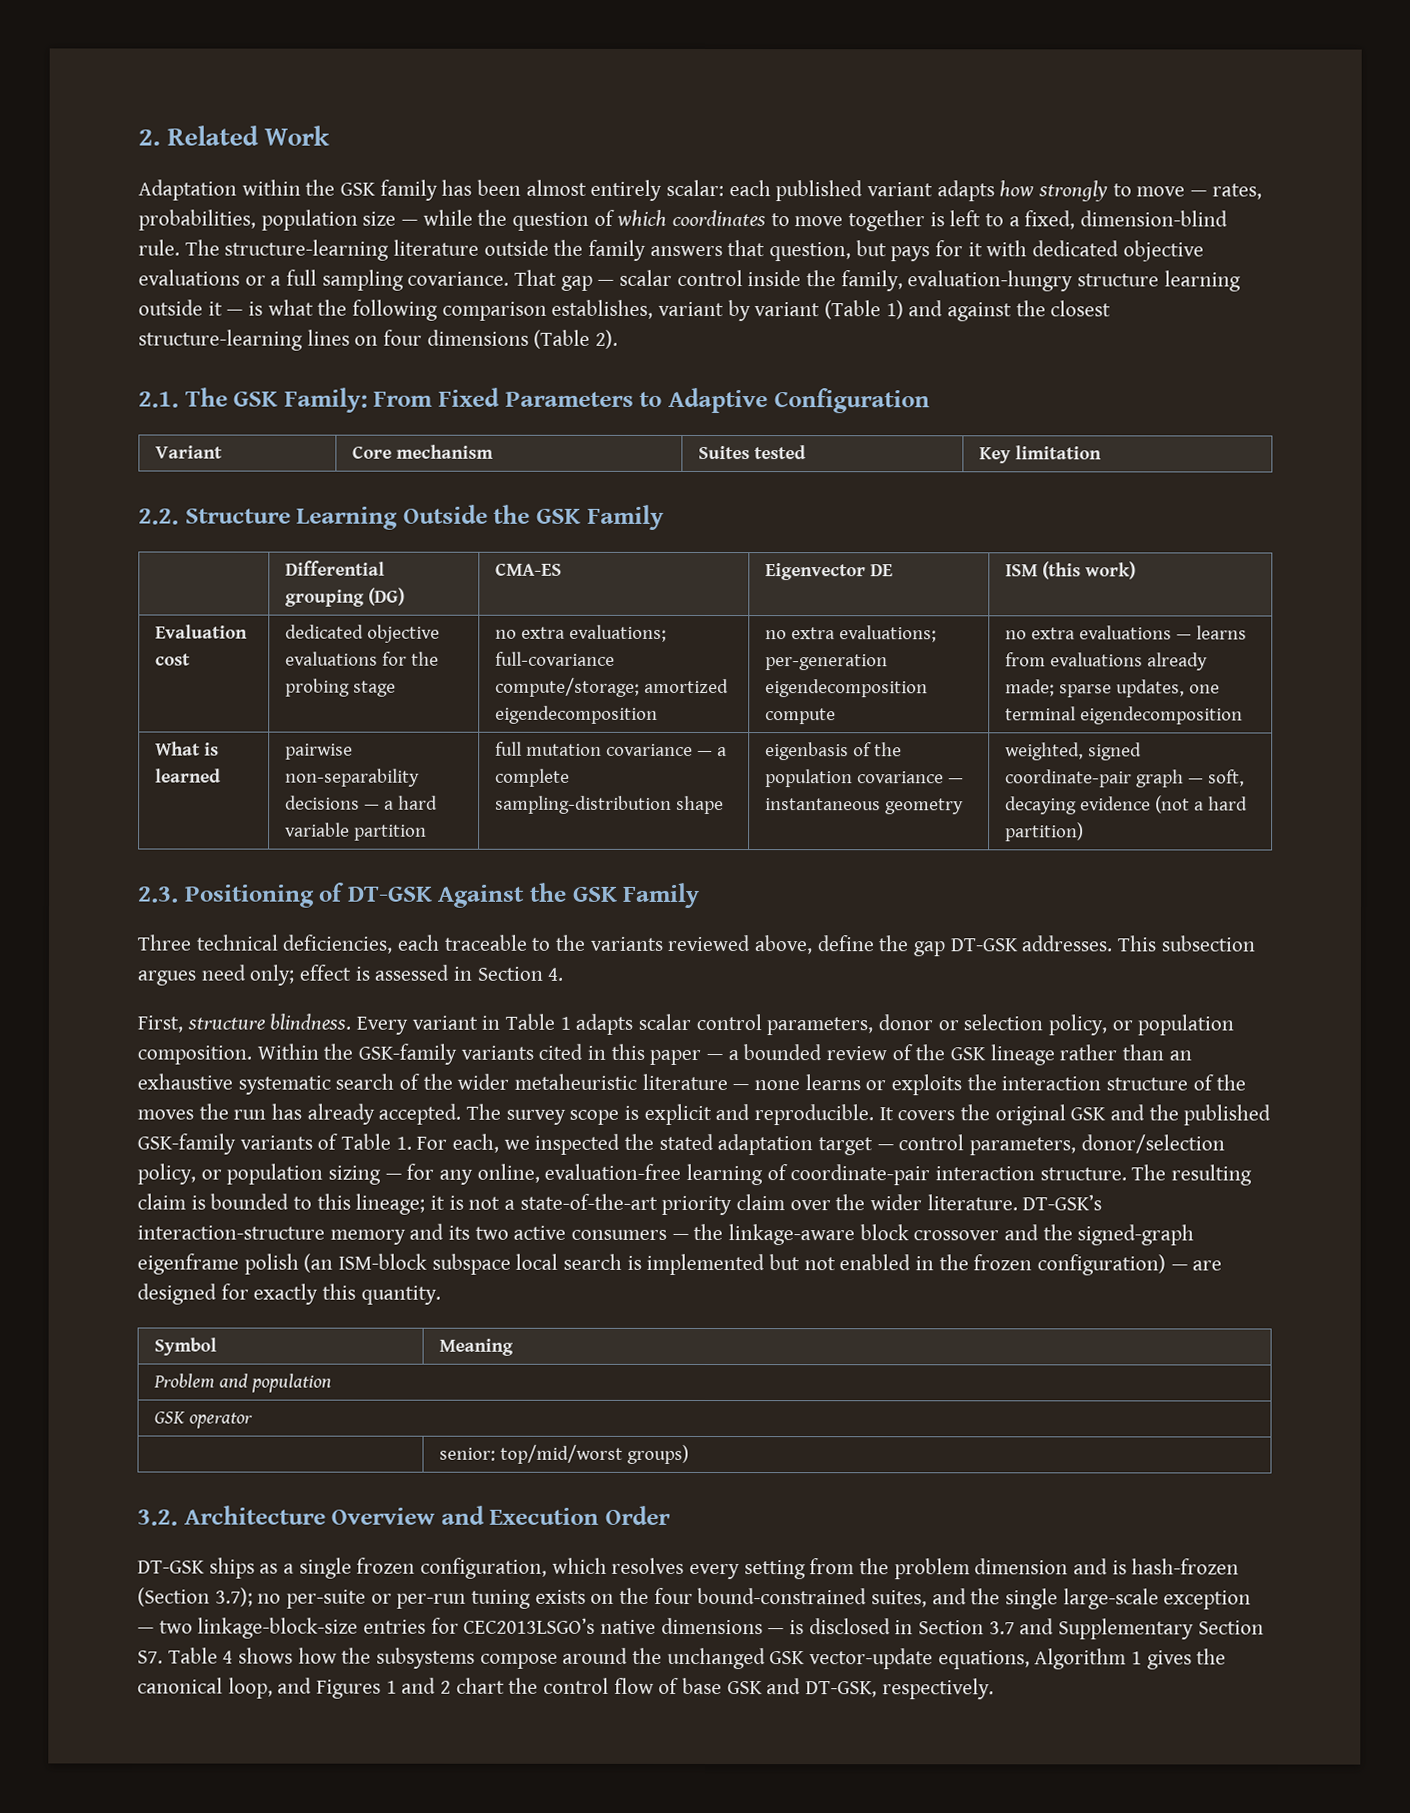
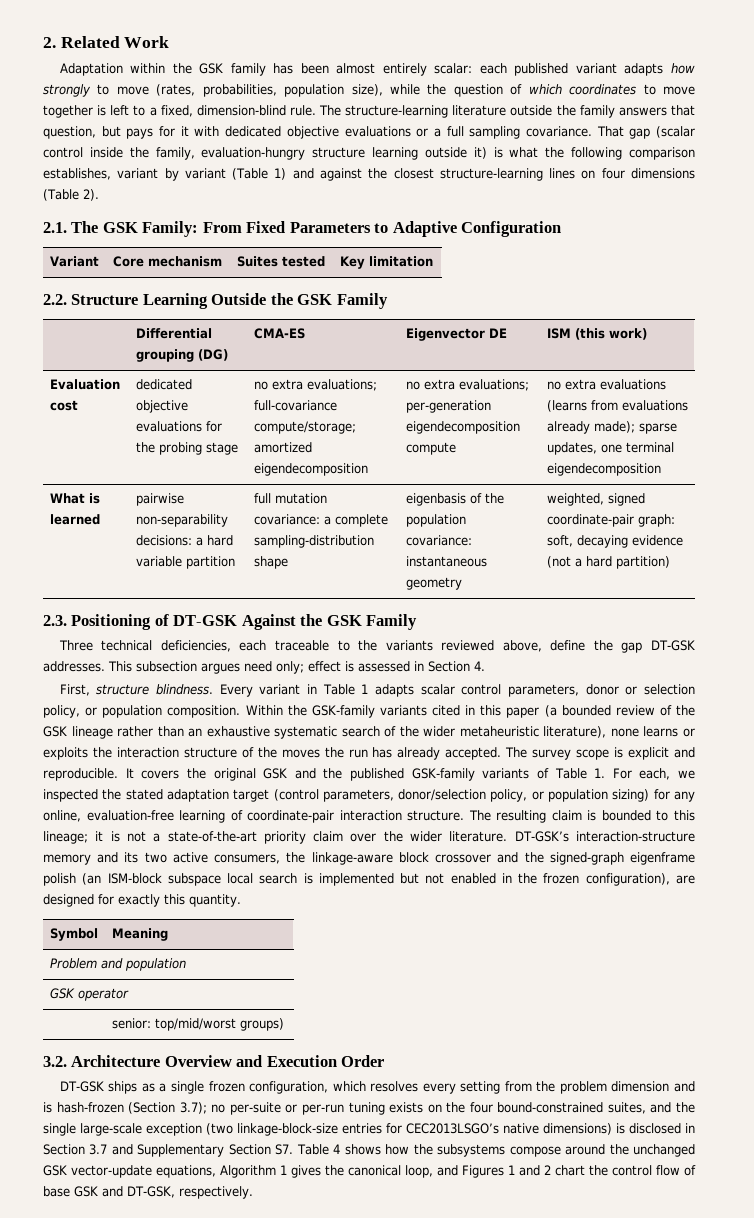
[1190,183,1262,200] [138,209,419,231] — rates, probabilities, population size — -> [156,84,383,97] (rates, probabilities, population size),
[597,269,673,286] — scalar -> [656,126,695,138] (scalar
[207,301,244,316] it — -> [473,147,487,159] it)
[1176,625,1248,640] — learns -> [546,400,587,412] (learns
[1004,679,1055,697] made; -> [593,421,635,433] made);
[284,795,380,810] decisions — -> [135,535,192,546] decisions:
[606,743,714,757] covariance — -> [253,514,320,525] covariance:
[856,771,965,784] covariance — -> [405,535,472,546] covariance:
[1135,769,1205,788] graph — -> [637,514,675,527] graph:
[706,1050,739,1061] — a -> [544,705,557,717] (a
[641,1073,750,1091] literature — -> [543,726,607,738] literature),
[876,1134,965,1151] — control -> [273,789,319,801] (control
[328,1165,402,1185] sizing — -> [612,789,650,802] sizing)
[571,1229,689,1240] consumers — -> [214,854,281,864] consumers,
[1037,1254,1188,1276] configuration) — -> [585,873,670,886] configuration),
[137,1620,193,1634] — two -> [206,1123,233,1135] (two
[660,1617,785,1635] dimensions — -> [543,1123,612,1135] dimensions)

